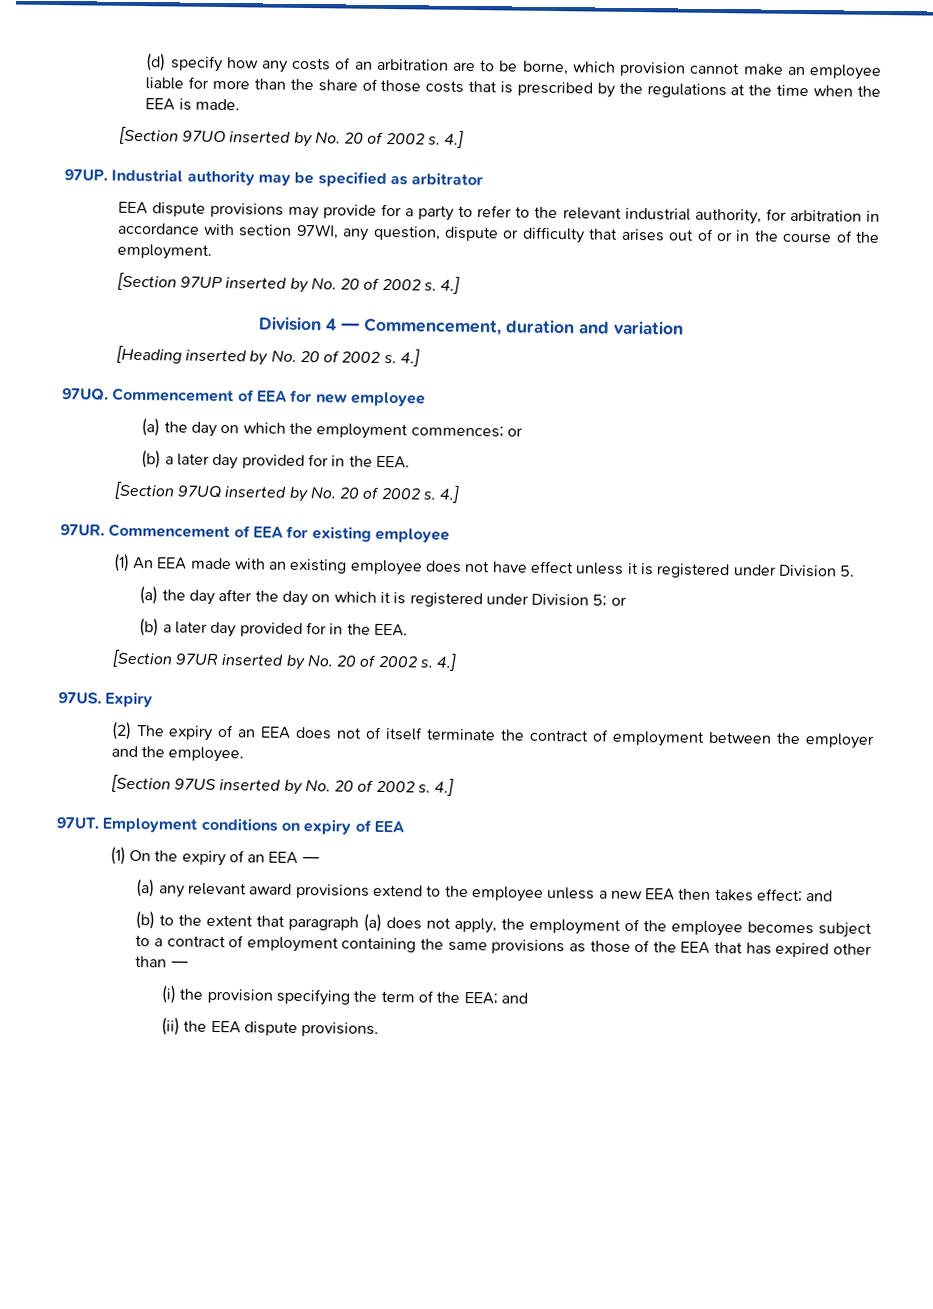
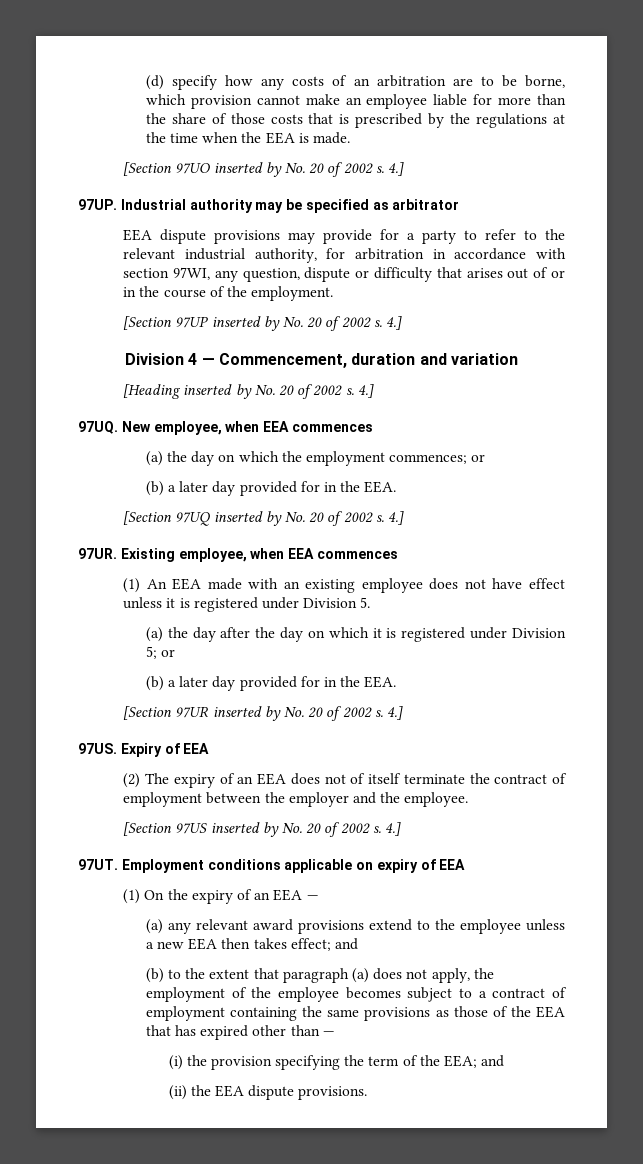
[112,387,426,407] Commencement of EEA for new employee -> [121,421,373,435] New employee, when EEA commences
[108,523,450,543] Commencement of EEA for existing employee -> [120,548,398,562] Existing employee, when EEA commences
(154, 699) none -> [164,743,210,754] of EEA
(279, 824) none -> [284,859,353,873] applicable

